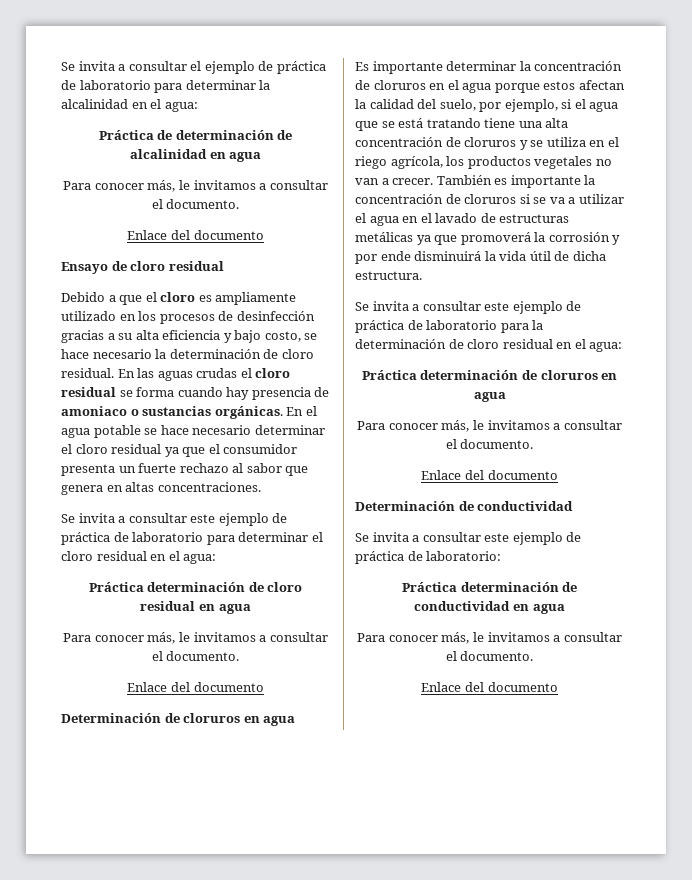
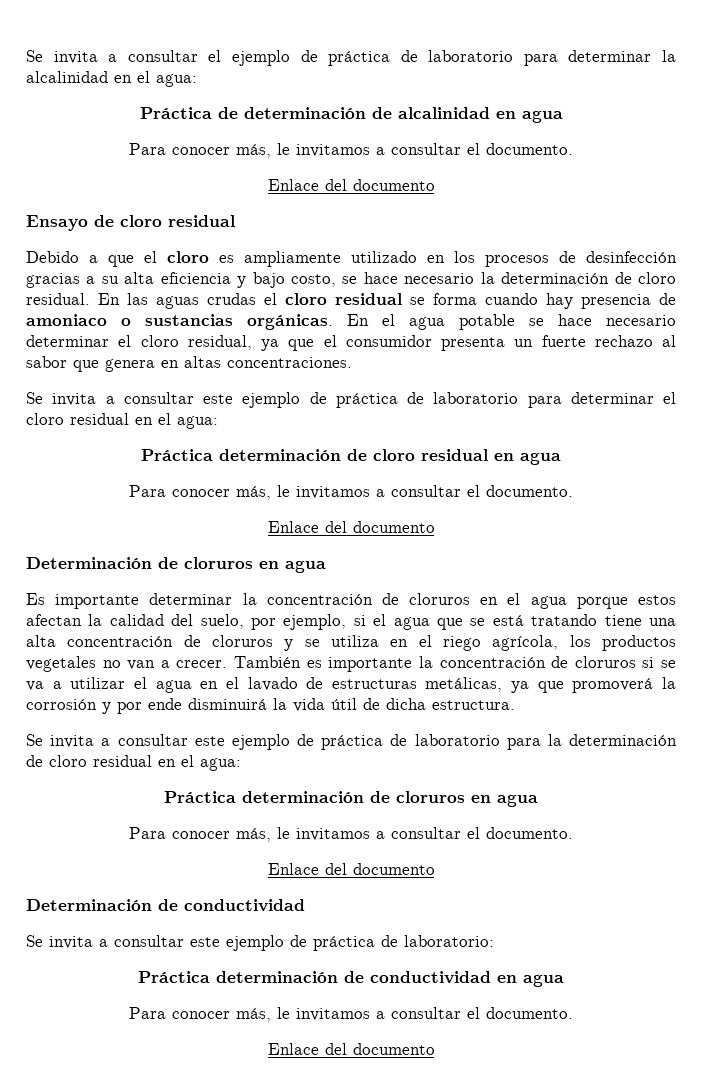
[111,444,162,454] residual -> [187,335,252,350] residual,
[355,232,413,242] metálicas -> [425,677,503,692] metálicas,

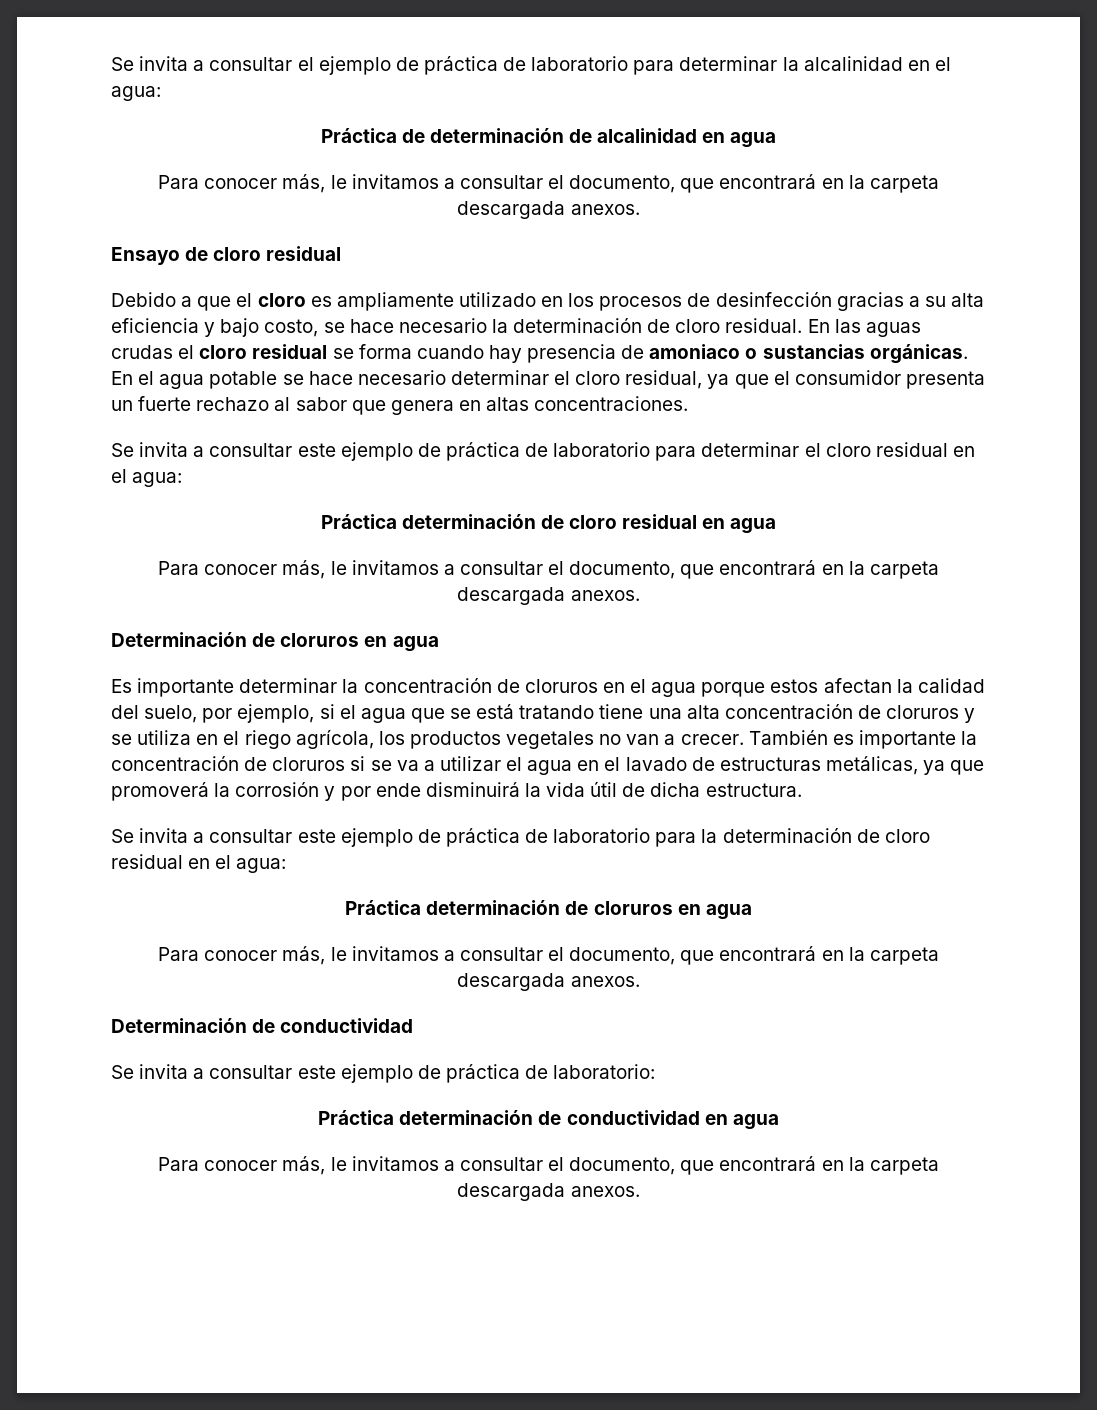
[486,143,573,155] [267,179,435,191] documento. // Enlace del documento -> [569,174,939,193] [457,201,640,219] documento, que encontrará en la carpeta descargada anexos.
[486,485,573,497] [267,521,435,533] documento. // Enlace del documento -> [569,560,939,579] [457,587,640,605] documento, que encontrará en la carpeta descargada anexos.
[486,827,573,839] [267,863,435,875] documento. // Enlace del documento -> [569,946,939,965] [457,973,640,991] documento, que encontrará en la carpeta descargada anexos.
[486,1007,573,1019] [267,1043,435,1055] documento. // Enlace del documento -> [569,1156,939,1175] [457,1183,640,1201] documento, que encontrará en la carpeta descargada anexos.

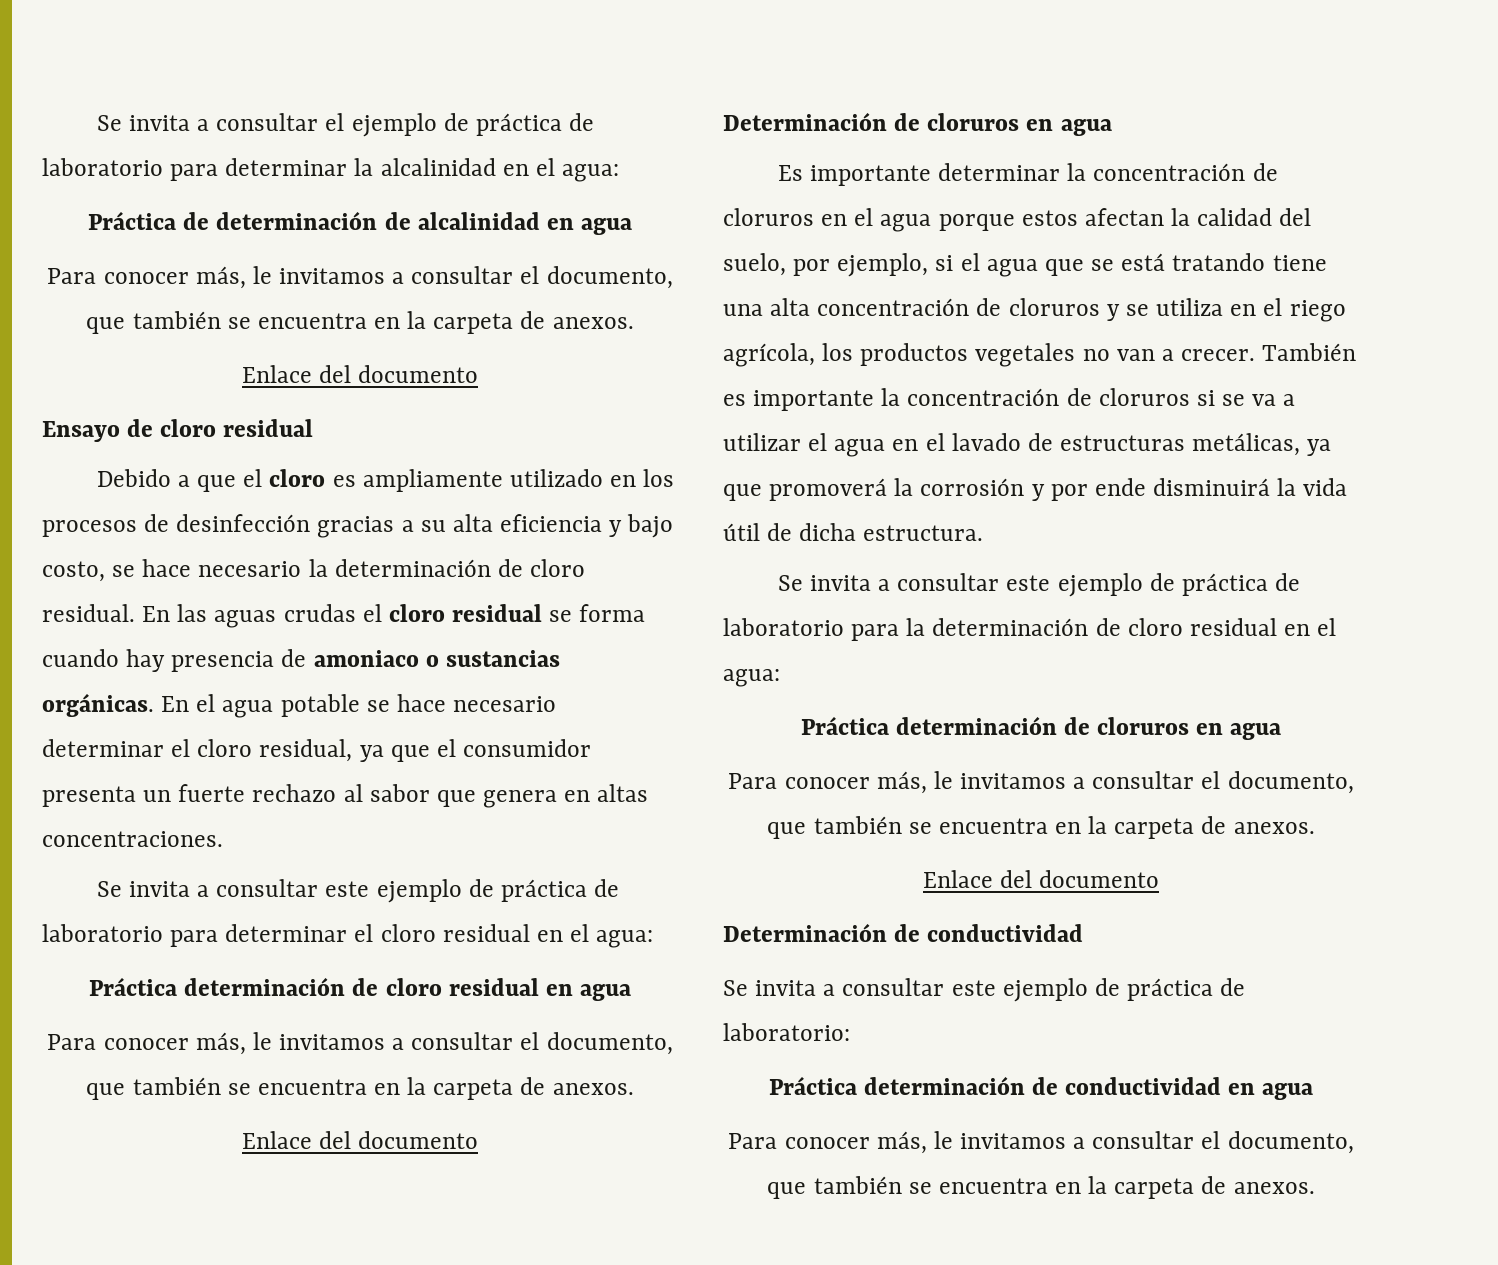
[719,174,939,193] [457,201,640,219] encontrará en la carpeta descargada anexos. -> [132,311,634,334] [241,365,479,383] también se encuentra en la carpeta de anexos. // Enlace del documento
[719,560,939,579] [457,587,640,605] encontrará en la carpeta descargada anexos. -> [132,1077,634,1100] [241,1131,479,1149] también se encuentra en la carpeta de anexos. // Enlace del documento
[719,946,939,965] [457,973,640,991] encontrará en la carpeta descargada anexos. -> [813,816,1315,839] [922,870,1160,888] también se encuentra en la carpeta de anexos. // Enlace del documento
[719,1156,939,1175] [457,1183,566,1201] encontrará en la carpeta descargada -> [813,1176,1227,1199] también se encuentra en la carpeta de

